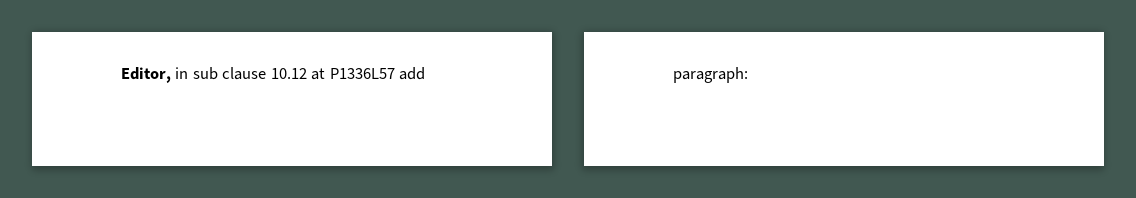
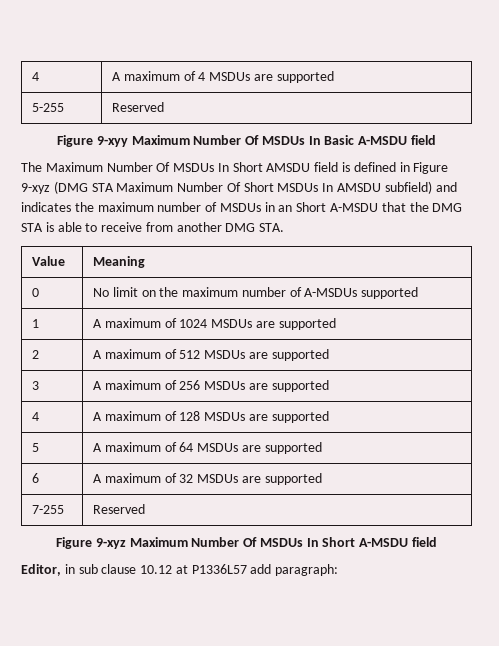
(121, 75) none -> [32,72,40,81] [112,71,334,83] [32,103,65,112] [112,102,165,112] [56,135,437,147] [21,162,449,174] [21,181,457,194] [21,202,463,212] [21,222,285,232] [32,256,66,266] [93,256,146,268] [32,288,40,297] [93,287,419,299] [32,319,40,328] [93,318,336,330] [32,350,40,359] [93,349,329,361] [32,381,40,390] [93,380,329,392] [32,412,40,421] [93,411,329,423] [32,443,40,452] [93,442,322,454] [32,473,40,483] [93,473,322,485] [32,505,65,514] [93,504,146,514] [55,537,438,549] 4 | A maximum of 4 MSDUs are supported // 5-255 | Reserved // Figure 9-xyy Maximum Number Of MSDUs In Basic A-MSDU field // The Maximum Number Of MSDUs In Short AMSDU field is defined in Figure 9-xyz (DMG STA Maximum Number Of Short MSDUs In AMSDU subfield) and indicates the maximum number of MSDUs in an Short A-MSDU that the DMG STA is able to receive from another DMG STA. // Value | Meaning // 0 | No limit on the maximum number of A-MSDUs supported // 1 | A maximum of 1024 MSDUs are supported // 2 | A maximum of 512 MSDUs are supported // 3 | A maximum of 256 MSDUs are supported // 4 | A maximum of 128 MSDUs are supported // 5 | A maximum of 64 MSDUs are supported // 6 | A maximum of 32 MSDUs are supported // 7-255 | Reserved // Figure 9-xyz Maximum Number Of MSDUs In Short A-MSDU field //

